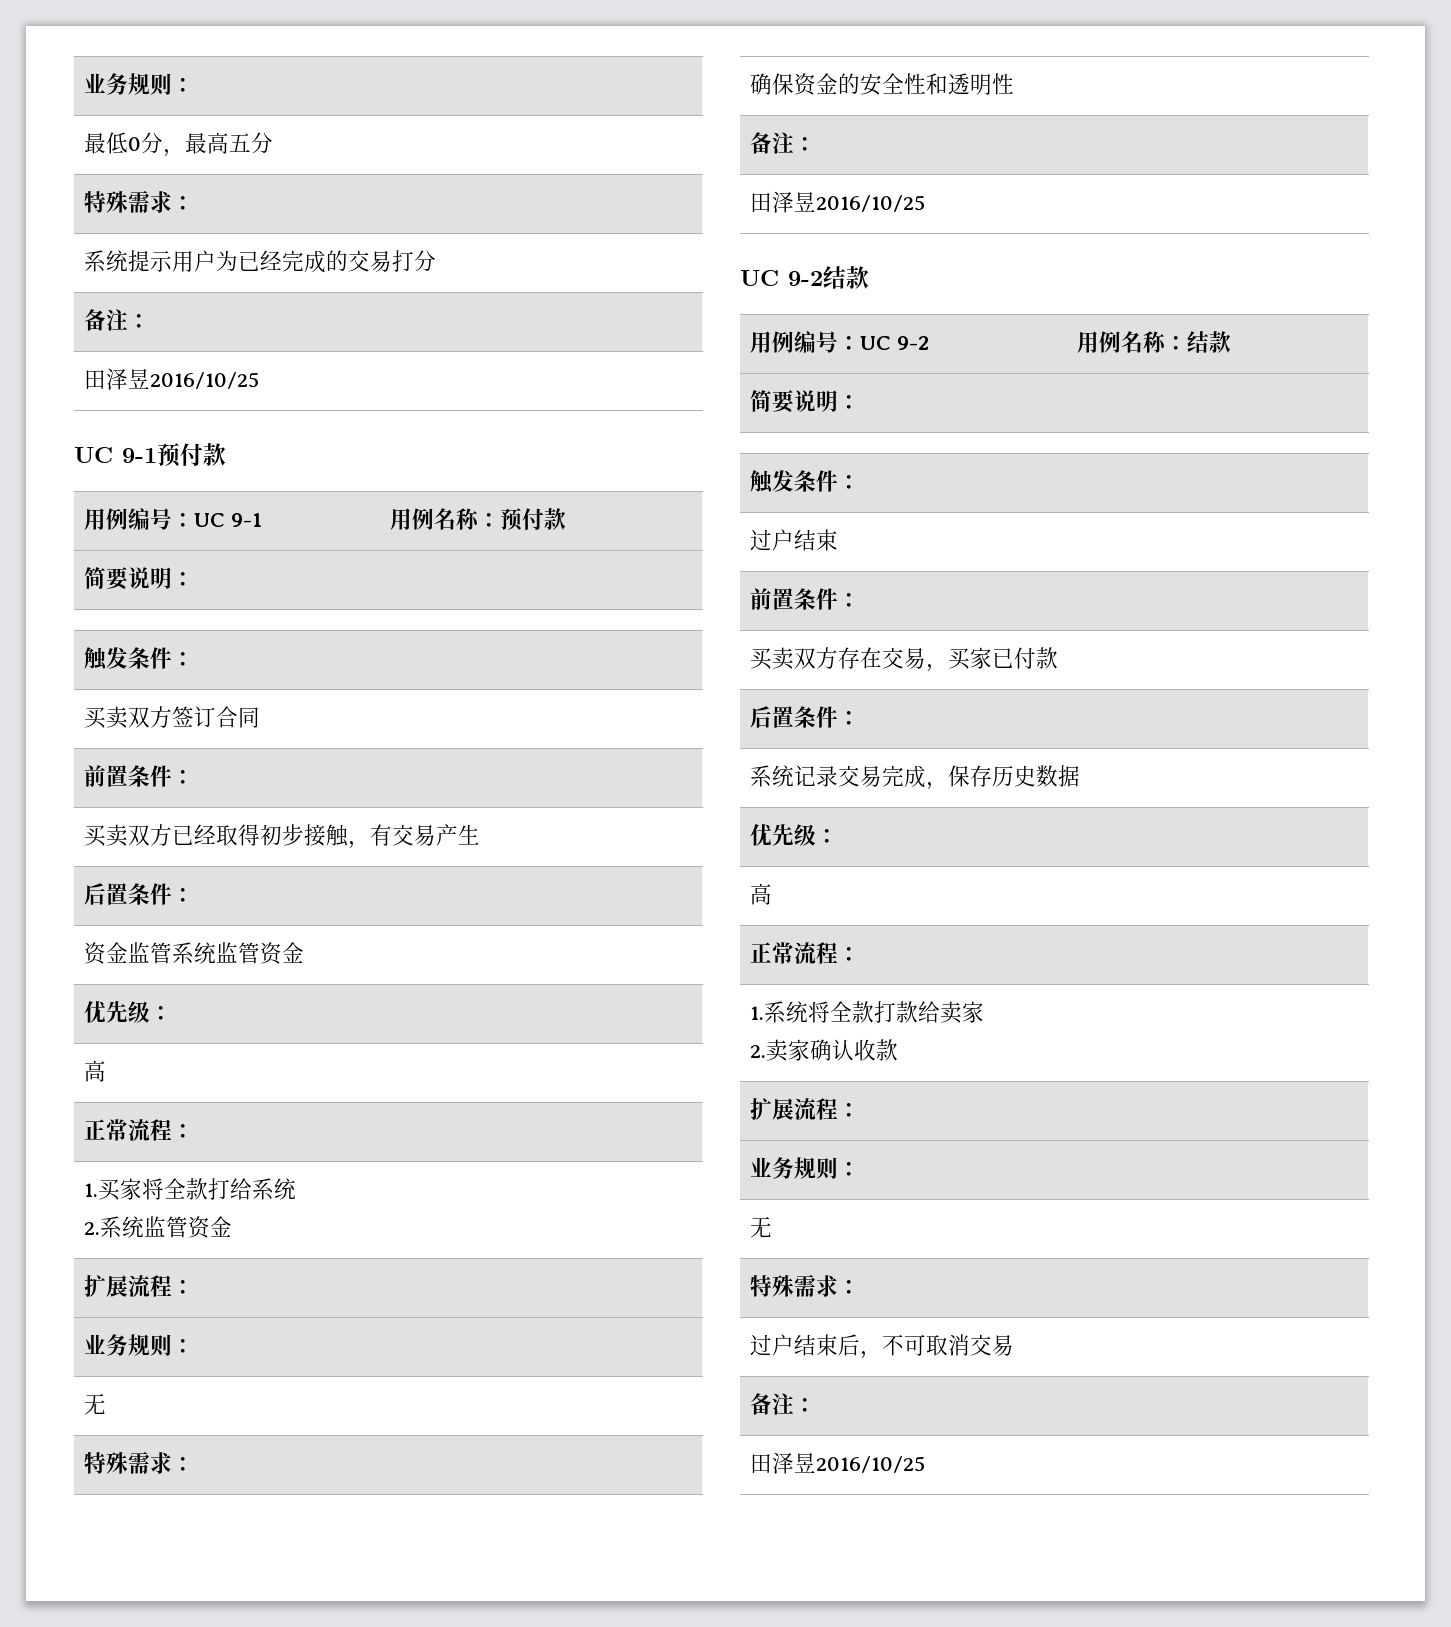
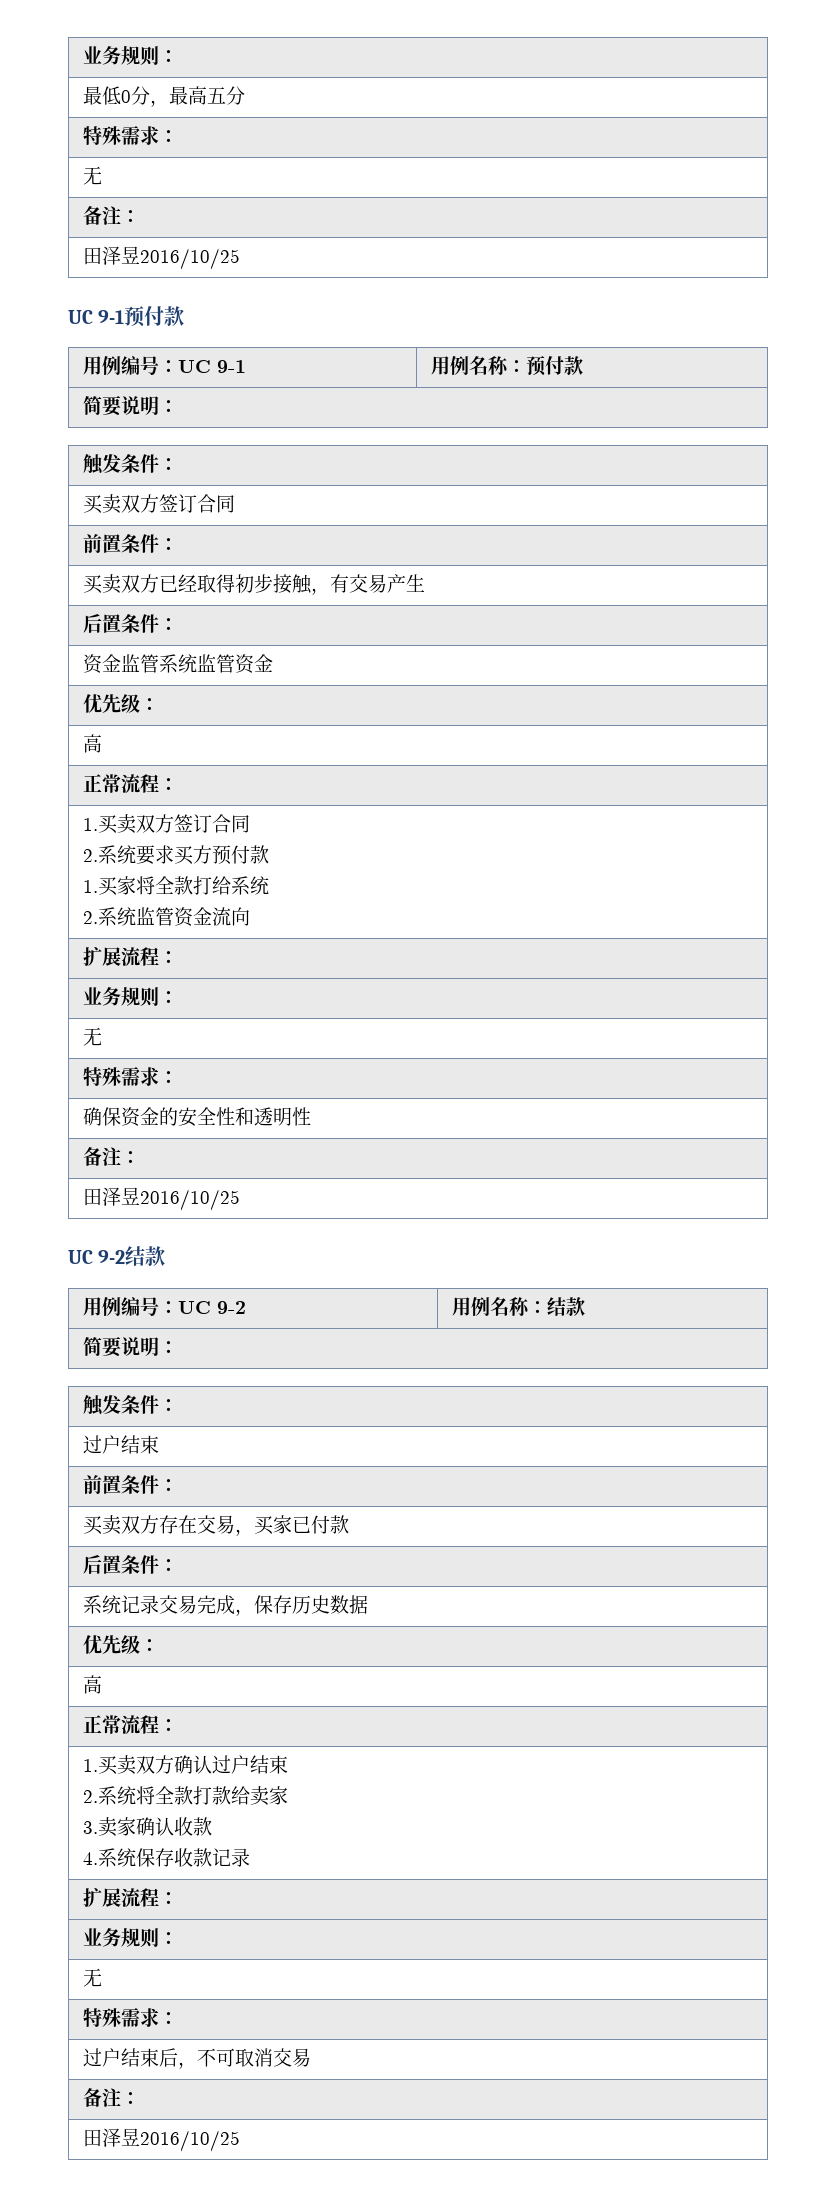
[83,250,436,273] 系统提示用户为已经完成的交易打分 -> [82,166,102,185] 无
(120, 1190) none -> [116,814,250,834] [82,845,269,865] [82,877,118,896] 卖双方签订合同 // 2.系统要求买方预付款 // 1.买
(232, 1226) none -> [211,907,250,926] 流向
(764, 1013) none -> [97,1755,288,1775] [82,1790,98,1803] 买卖双方确认过户结束 // 2.
[749,1045,766,1058] 2. -> [82,1821,98,1834] 3.
(898, 1050) none -> [82,1848,250,1867] // 4.系统保存收款记录

